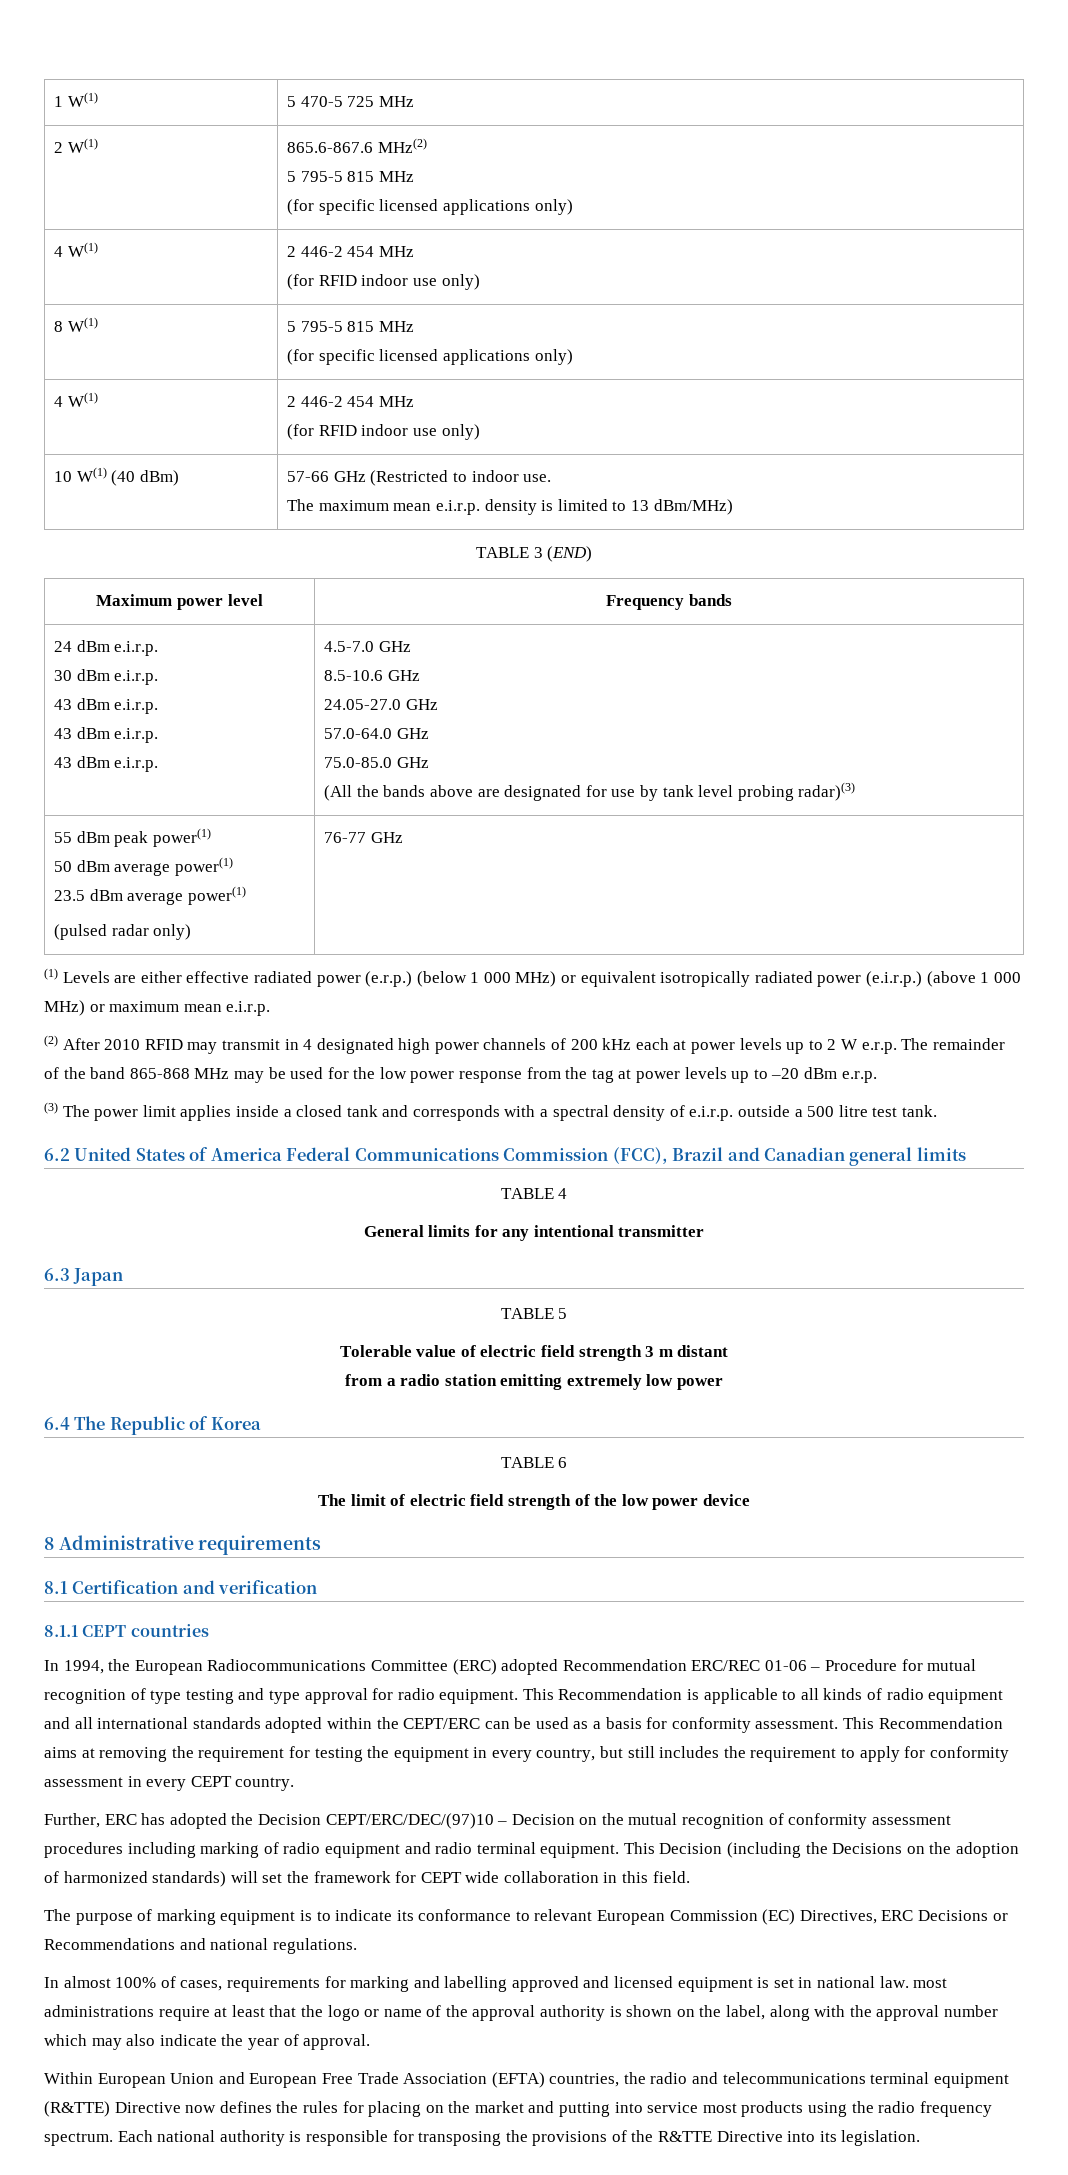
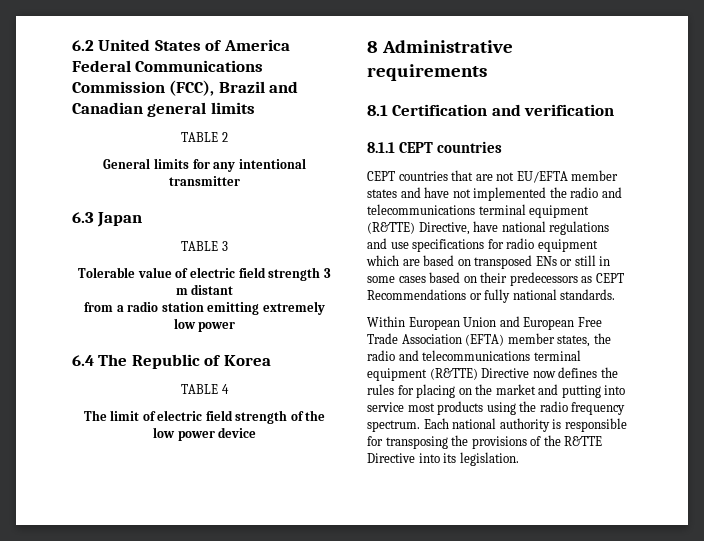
[54,92,98,107] [287,96,415,107] [54,138,98,153] [287,138,427,153] [287,171,415,182] [287,199,573,215] [54,242,98,257] [287,246,415,257] [287,274,480,290] [54,317,98,332] [287,321,415,332] [287,349,573,365] [54,392,98,407] [287,396,415,407] [287,424,480,440] [54,467,180,486] [287,470,552,486] [287,499,733,515] [475,546,593,562] [96,594,263,610] [606,594,732,610] [54,640,159,656] [54,669,159,685] [54,698,159,714] [54,727,159,743] [54,756,159,772] [324,641,411,652] [324,670,420,681] [324,699,438,710] [324,728,429,739] [324,757,429,768] [324,782,856,801] [54,828,212,847] [54,857,234,876] [54,886,247,905] [54,924,192,940] [324,832,403,843] [44,968,1021,987] [44,1000,271,1016] [44,1035,1005,1054] [44,1067,877,1083] [44,1102,937,1121] 1 W(1) | 5 470-5 725 MHz // 2 W(1) | 865.6-867.6 MHz(2) // 5 795-5 815 MHz // (for specific licensed applications only) // 4 W(1) | 2 446-2 454 MHz // (for RFID indoor use only) // 8 W(1) | 5 795-5 815 MHz // (for specific licensed applications only) // 4 W(1) | 2 446-2 454 MHz // (for RFID indoor use only) // 10 W(1) (40 dBm) | 57-66 GHz (Restricted to indoor use. // The maximum mean e.i.r.p. density is limited to 13 dBm/MHz) // TABLE 3 (END) // Maximum power level | Frequency bands // 24 dBm e.i.r.p. // 30 dBm e.i.r.p. // 43 dBm e.i.r.p. // 43 dBm e.i.r.p. // 43 dBm e.i.r.p. | 4.5-7.0 GHz // 8.5-10.6 GHz // 24.05-27.0 GHz // 57.0-64.0 GHz // 75.0-85.0 GHz // (All the bands above are designated for use by tank level probing radar)(3) // 55 dBm peak power(1) // 50 dBm average power(1) // 23.5 dBm average power(1) // (pulsed radar only) | 76-77 GHz // (1) Levels are either effective radiated power (e.r.p.) (below 1 000 MHz) or equivalent isotropically radiated power (e.i.r.p.) (above 1 000 MHz) or maximum mean e.i.r.p. // (2) After 2010 RFID may transmit in 4 designated high power channels of 200 kHz each at power levels up to 2 W e.r.p. The remainder of the band 865-868 MHz may be used for the low power response from the tag at power levels up to –20 dBm e.r.p. // (3) The power limit applies inside a closed tank and corresponds with a spectral density of e.i.r.p. outside a 500 litre test tank. // -> (72, 45) none
[558,1188,568,1199] 4 -> [221,132,228,142] 2
[558,1308,568,1319] 5 -> [221,241,228,251] 3
[558,1457,568,1468] 6 -> [221,384,229,394] 4
[44,1659,977,1675] [44,1688,1004,1704] [44,1717,1003,1733] [44,1746,1009,1762] [44,1776,295,1791] [44,1813,951,1829] [44,1842,1020,1858] [44,1871,690,1887] [44,1909,1008,1925] [44,1938,357,1954] [44,1976,948,1992] [44,2005,998,2021] [44,2034,371,2050] In 1994, the European Radiocommunications Committee (ERC) adopted Recommendation ERC/REC 01-06 – Procedure for mutual recognition of type testing and type approval for radio equipment. This Recommendation is applicable to all kinds of radio equipment and all international standards adopted within the CEPT/ERC can be used as a basis for conformity assessment. This Recommendation aims at removing the requirement for testing the equipment in every country, but still includes the requirement to apply for conformity assessment in every CEPT country. // Further, ERC has adopted the Decision CEPT/ERC/DEC/(97)10 – Decision on the mutual recognition of conformity assessment procedures including marking of radio equipment and radio terminal equipment. This Decision (including the Decisions on the adoption of harmonized standards) will set the framework for CEPT wide collaboration in this field. // The purpose of marking equipment is to indicate its conformance to relevant European Commission (EC) Directives, ERC Decisions or Recommendations and national regulations. // In almost 100% of cases, requirements for marking and labelling approved and licensed equipment is set in national law. most administrations require at least that the logo or name of the approval authority is shown on the label, along with the approval number which may also indicate the year of approval. -> [367,170,619,183] [367,187,622,201] [367,204,590,218] [367,221,610,235] [367,238,598,252] [366,255,611,269] [367,272,624,286] [367,289,616,303] CEPT countries that are not EU/EFTA member states and have not implemented the radio and telecommunications terminal equipment (R&TTE) Directive, have national regulations and use specifications for radio equipment which are based on transposed ENs or still in some cases based on their predecessors as CEPT Recommendations or fully national standards.
[549,2073,620,2087] countries, -> [507,333,591,347] member states,

